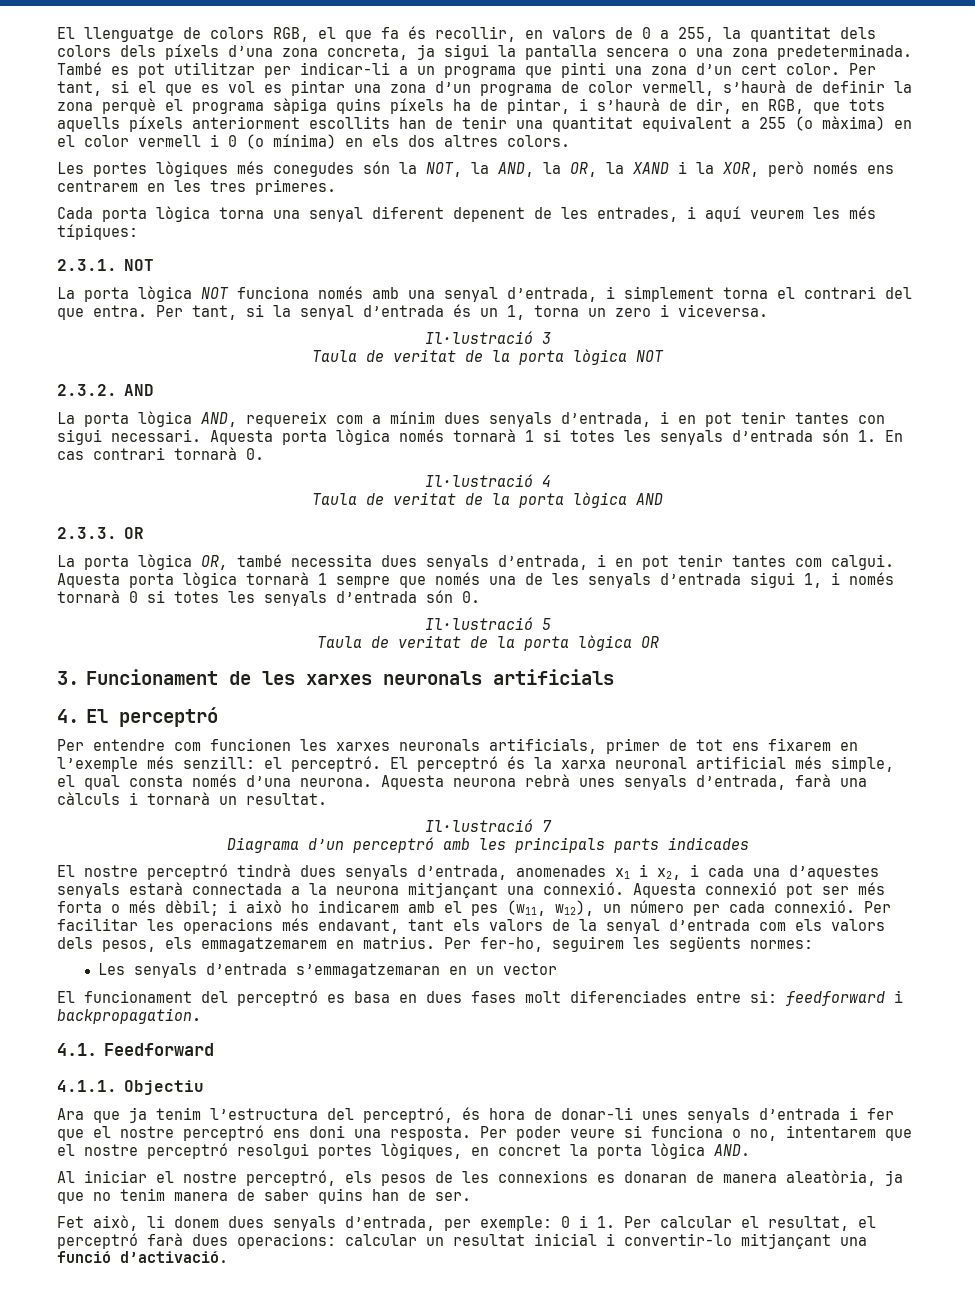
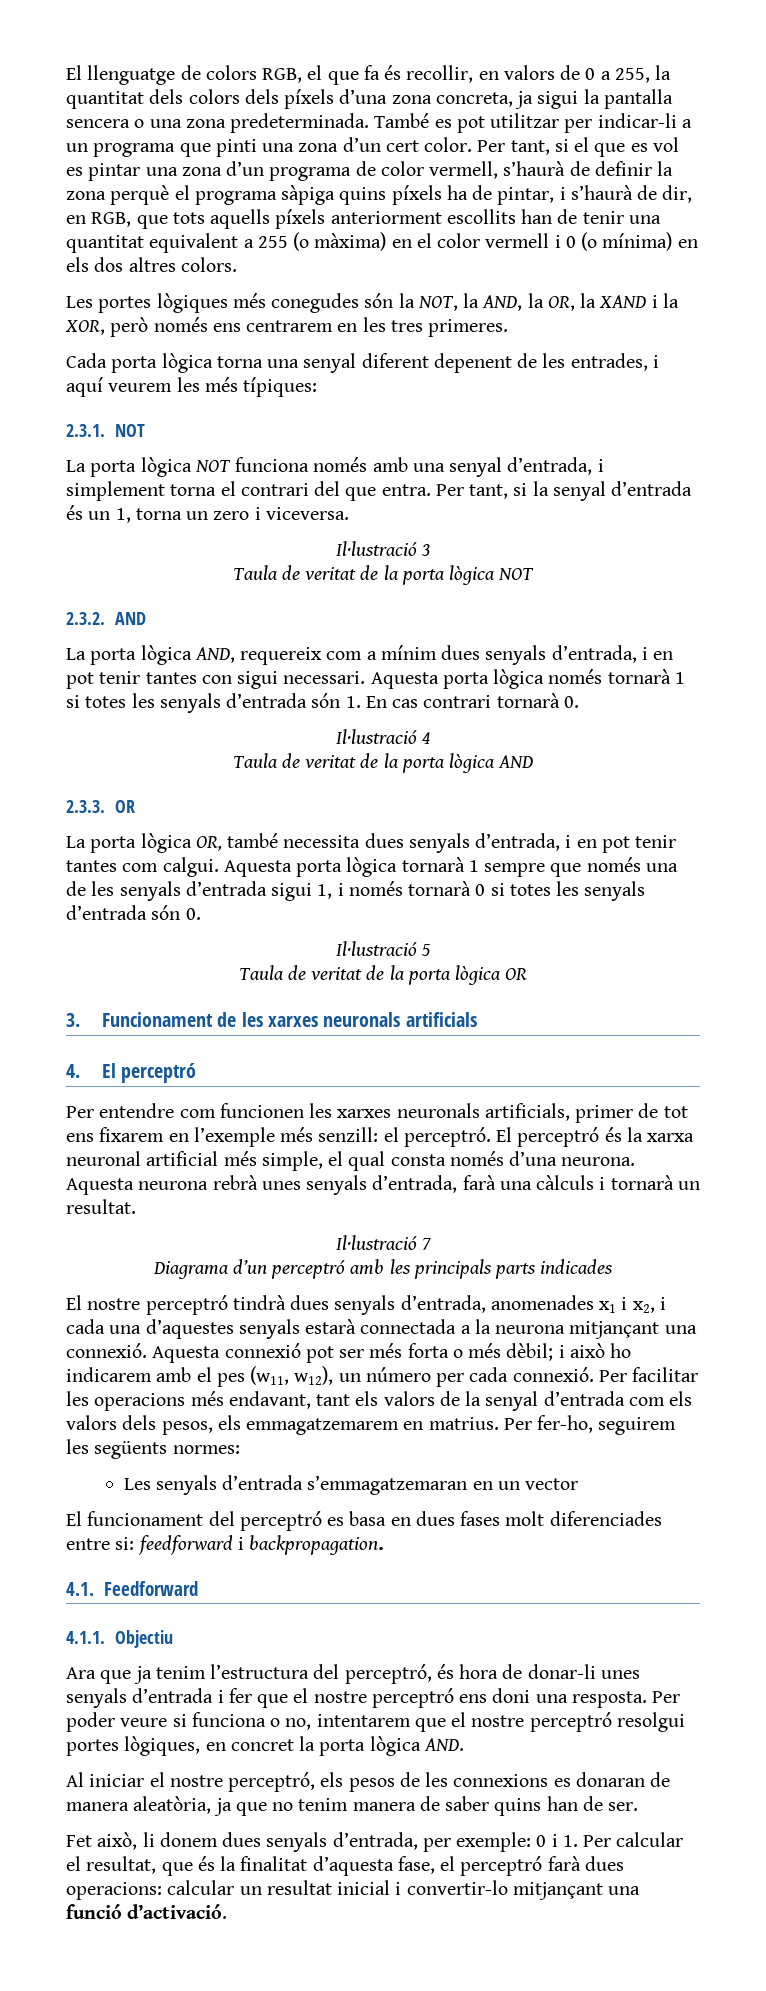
(849, 1223) none -> [161,1856,435,1876] que és la finalitat d’aquesta fase,

